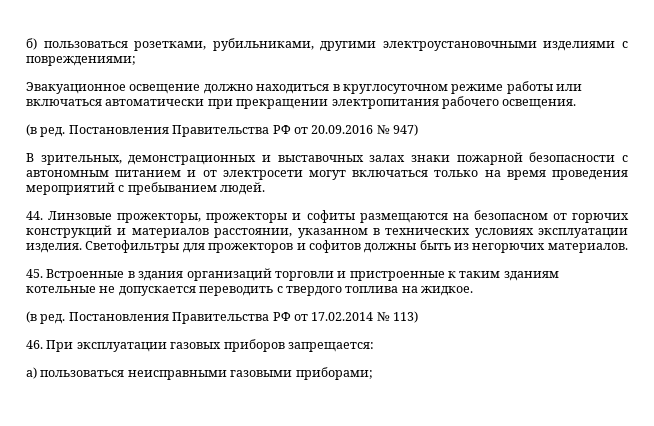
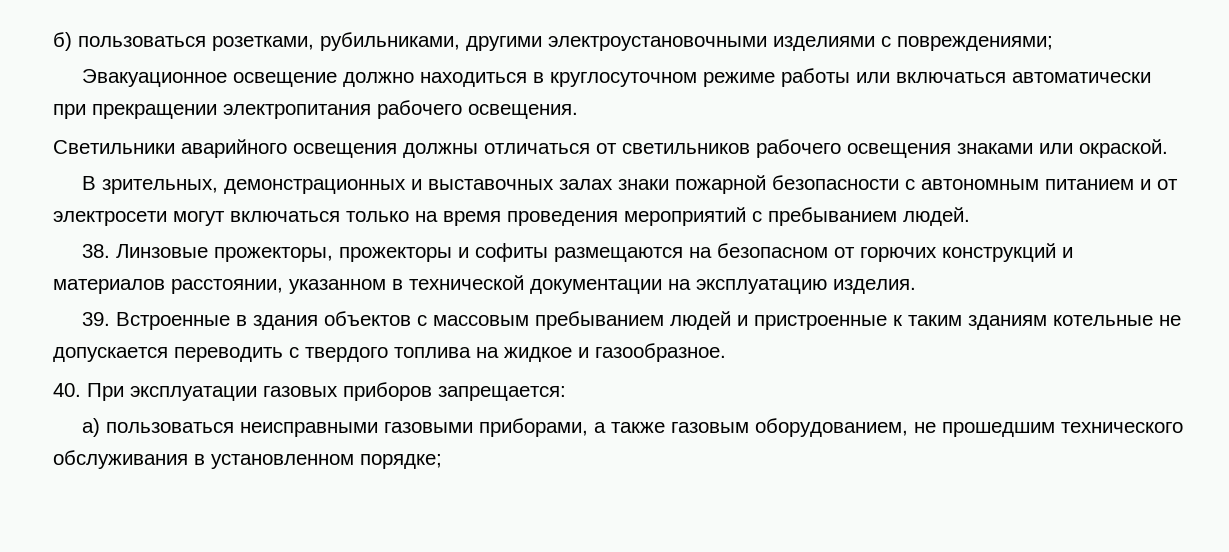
[26,124,418,137] (в ред. Постановления Правительства РФ от 20.09.2016 № 947) -> [53,139,1168,158] Светильники аварийного освещения должны отличаться от светильников рабочего освещения знаками или окраской.
[26,211,43,220] 44. -> [81,244,110,258] 38.
[385,228,628,238] [26,240,628,253] [26,268,334,281] технических условиях эксплуатации изделия. Светофильтры для прожекторов и софитов должны быть из негорючих материалов. // 45. Встроенные в здания организаций торговли -> [409,275,916,294] [81,311,731,330] технической документации на эксплуатацию изделия. // 39. Встроенные в здания объектов с массовым пребыванием людей
[421,286,473,296] [26,311,418,324] [26,340,43,349] жидкое. // (в ред. Постановления Правительства РФ от 17.02.2014 № 113) // 46. -> [504,343,726,362] [53,383,81,397] жидкое и газообразное. // 40.
[295,367,373,380] приборами; -> [478,418,1183,437] [53,450,442,469] приборами, а также газовым оборудованием, не прошедшим технического обслуживания в установленном порядке;

